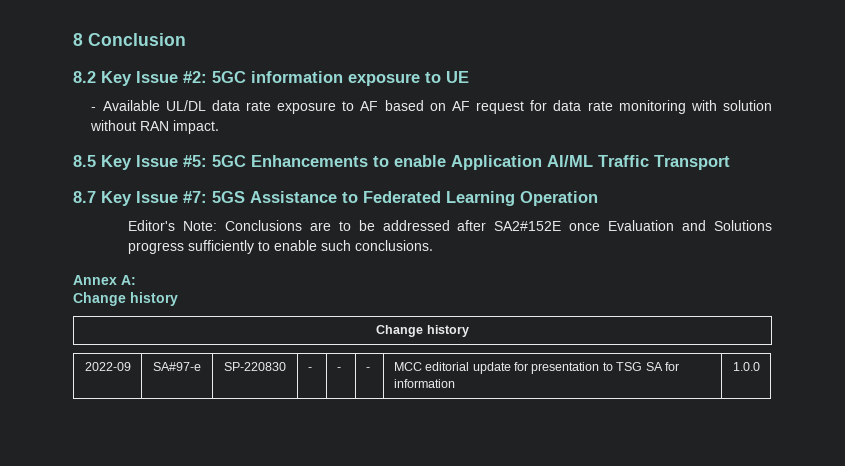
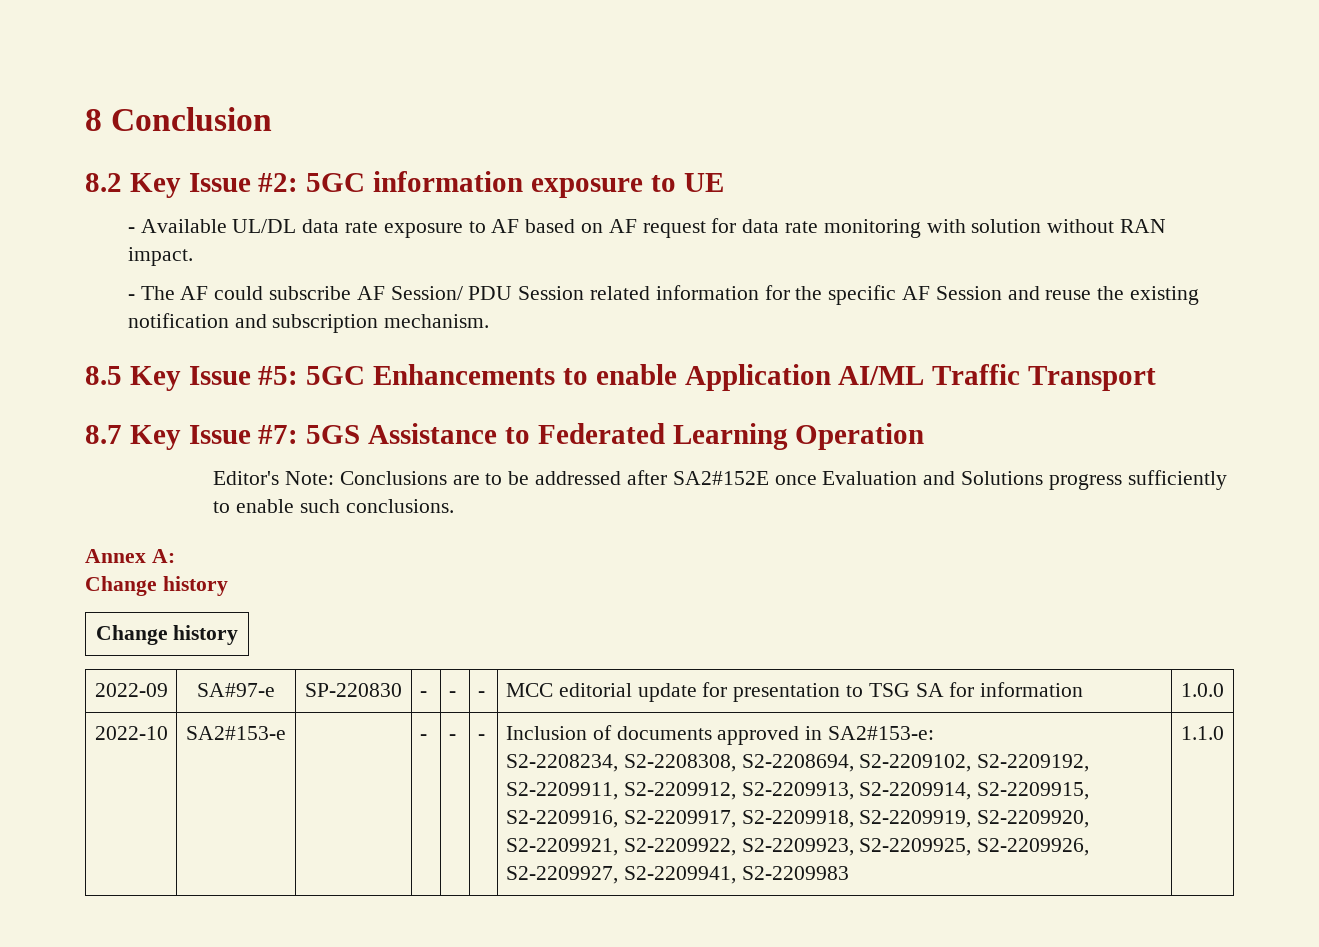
(220, 127) none -> [127,285,1200,305] [127,313,490,333] // - The AF could subscribe AF Session/ PDU Session related information for the specific AF Session and reuse the existing notification and subscription mechanism.
(760, 366) none -> [94,726,168,740] [186,726,286,740] [419,734,427,740] [448,734,456,740] [477,734,485,740] [505,725,934,745] [505,754,1090,772] [505,782,1090,800] [505,810,1090,828] [505,838,1090,856] [505,866,849,884] [1181,726,1224,740] // 2022-10 | SA2#153-e | | - | - | - | Inclusion of documents approved in SA2#153-e: // S2-2208234, S2-2208308, S2-2208694, S2-2209102, S2-2209192, S2-2209911, S2-2209912, S2-2209913, S2-2209914, S2-2209915, S2-2209916, S2-2209917, S2-2209918, S2-2209919, S2-2209920, S2-2209921, S2-2209922, S2-2209923, S2-2209925, S2-2209926, S2-2209927, S2-2209941, S2-2209983 | 1.1.0

